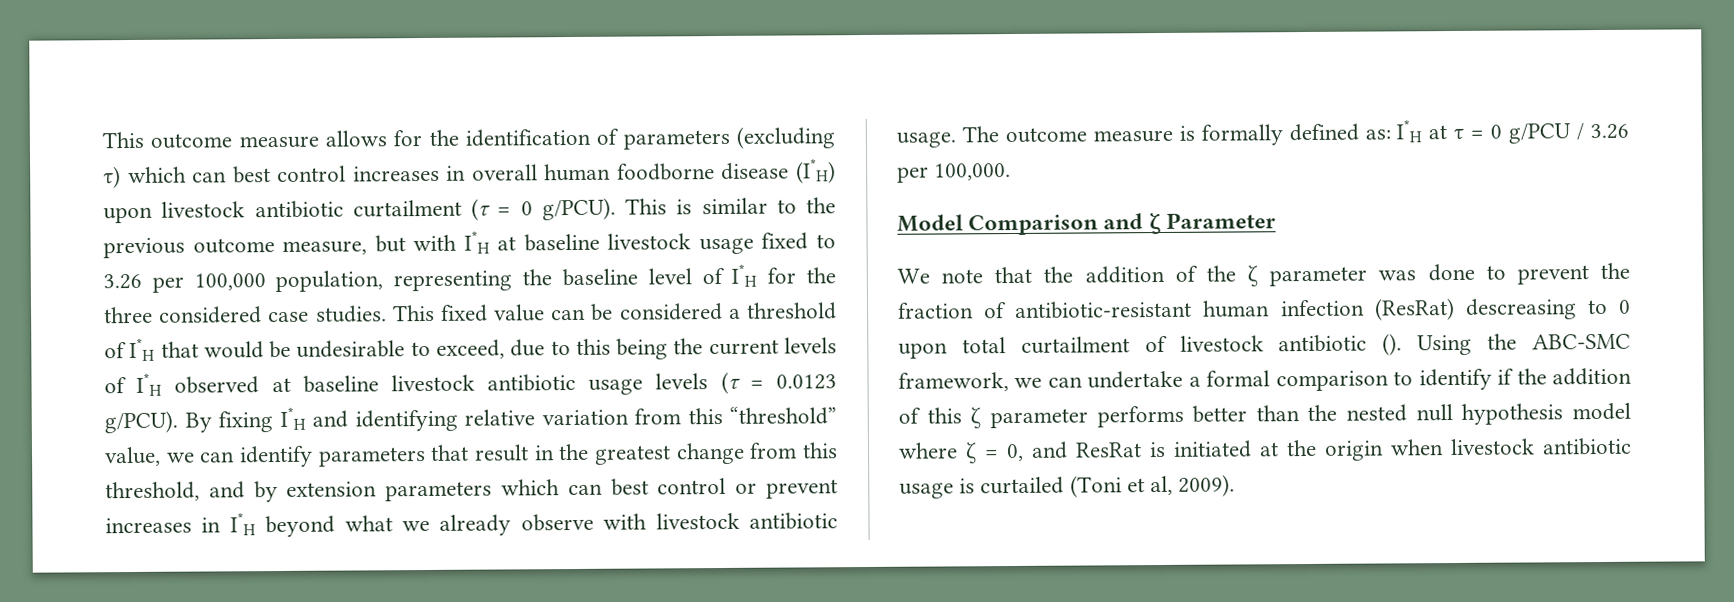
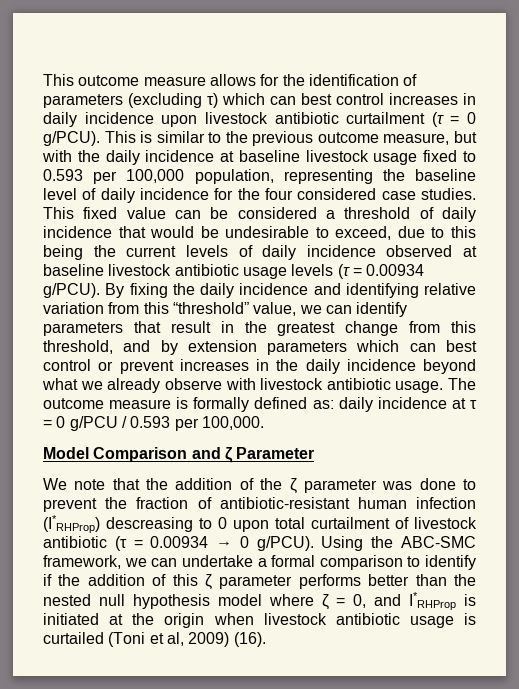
[471,158,836,184] overall human foodborne disease (I*H) -> [43,112,154,127] daily incidence
[463,230,490,254] I*H -> [77,150,215,165] the daily incidence
[103,273,142,290] 3.26 -> [43,169,83,181] 0.593
[731,263,836,287] [104,306,153,324] I*H for the three -> [100,188,293,203] daily incidence for the four
[129,337,156,362] I*H -> [441,207,476,222] [43,226,112,238] daily incidence
[136,372,163,396] I*H -> [262,245,376,260] daily incidence
[775,374,837,390] 0.0123 -> [366,264,425,276] 0.00934
[279,406,306,430] I*H -> [172,283,309,298] the daily incidence
[229,512,256,536] I*H -> [276,359,416,374] the daily incidence
[1396,119,1423,143] I*H -> [338,397,447,412] daily incidence
[1589,123,1629,140] 3.26 -> [130,416,171,428] 0.593
[1373,298,1455,321] (ResRat) -> [43,515,100,533] (I*RHProp)
[1382,333,1403,356] (). -> [114,536,314,551] (τ = 0.00934 → 0 g/PCU).
[1075,442,1142,458] ResRat -> [409,592,457,610] I*RHProp
[1178,474,1236,497] 2009). -> [188,632,266,647] 2009) (16).

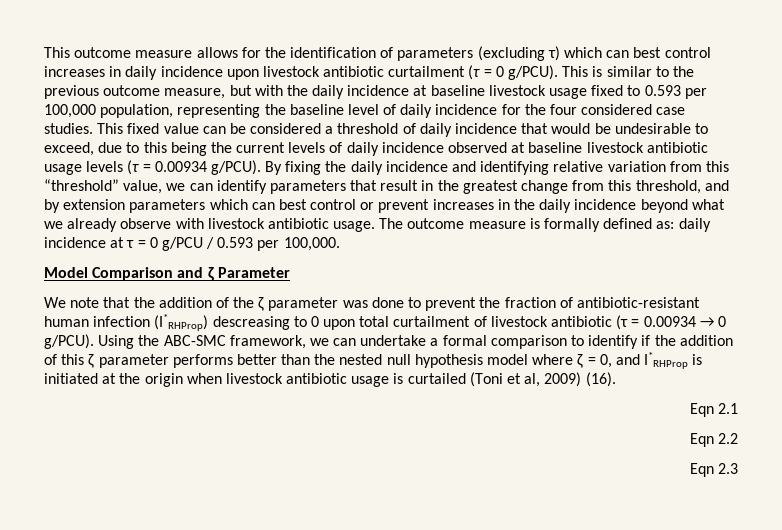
(266, 639) none -> [689,403,738,417] [689,433,738,447] [689,463,738,477] // Eqn 2.1 // Eqn 2.2 // Eqn 2.3

